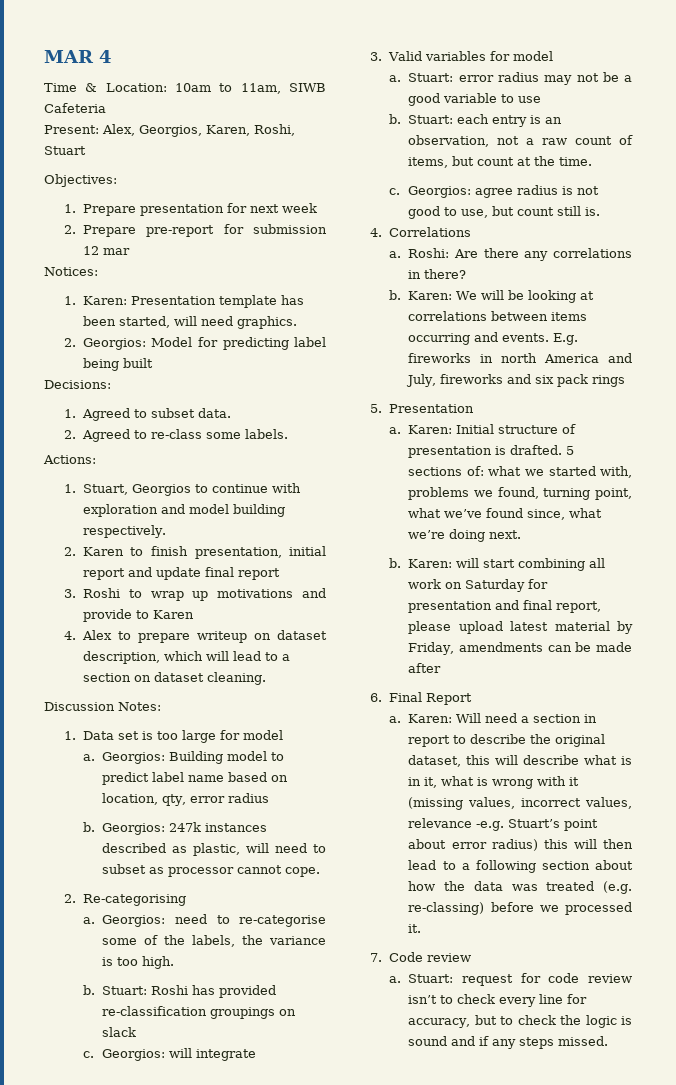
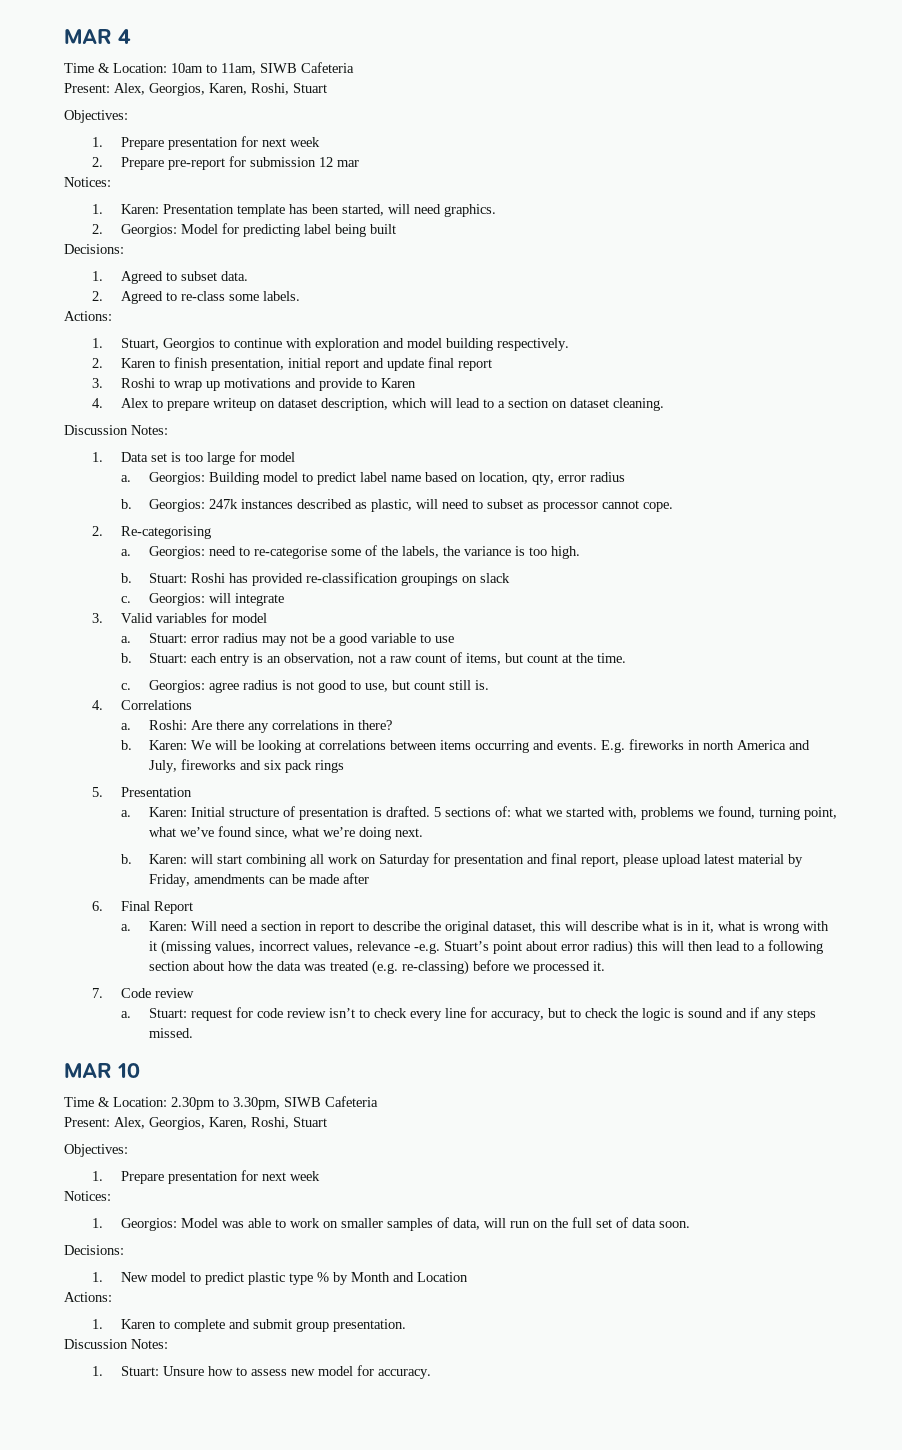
(609, 1041) none -> [64,1063,140,1078] [64,1096,378,1110] [64,1117,327,1130] [64,1144,128,1157] [92,1170,320,1184] [64,1191,111,1201] [92,1217,690,1231] [64,1245,124,1255] [92,1272,468,1285] [64,1292,112,1302] [92,1319,406,1332] [64,1339,168,1349] [92,1365,431,1379] // MAR 10 // Time & Location: 2.30pm to 3.30pm, SIWB Cafeteria // Present: Alex, Georgios, Karen, Roshi, Stuart // Objectives: // 1. Prepare presentation for next week // Notices: // 1. Georgios: Model was able to work on smaller samples of data, will run on the full set of data soon. // Decisions: // 1. New model to predict plastic type % by Month and Location // Actions: // 1. Karen to complete and submit group presentation. // Discussion Notes: // 1. Stuart: Unsure how to assess new model for accuracy.

